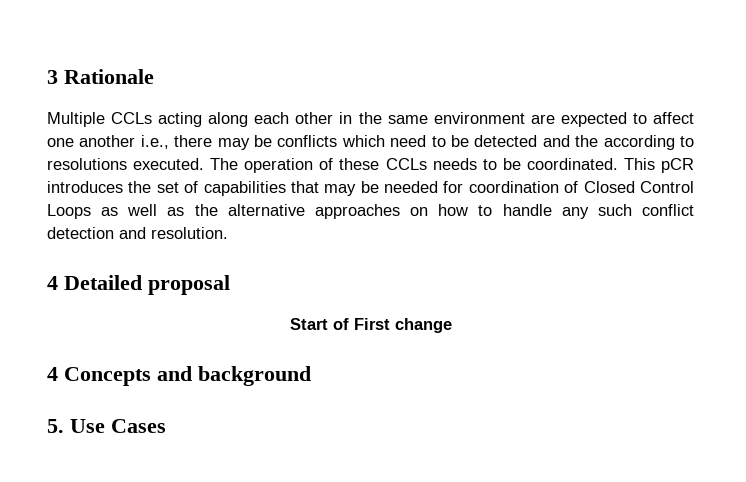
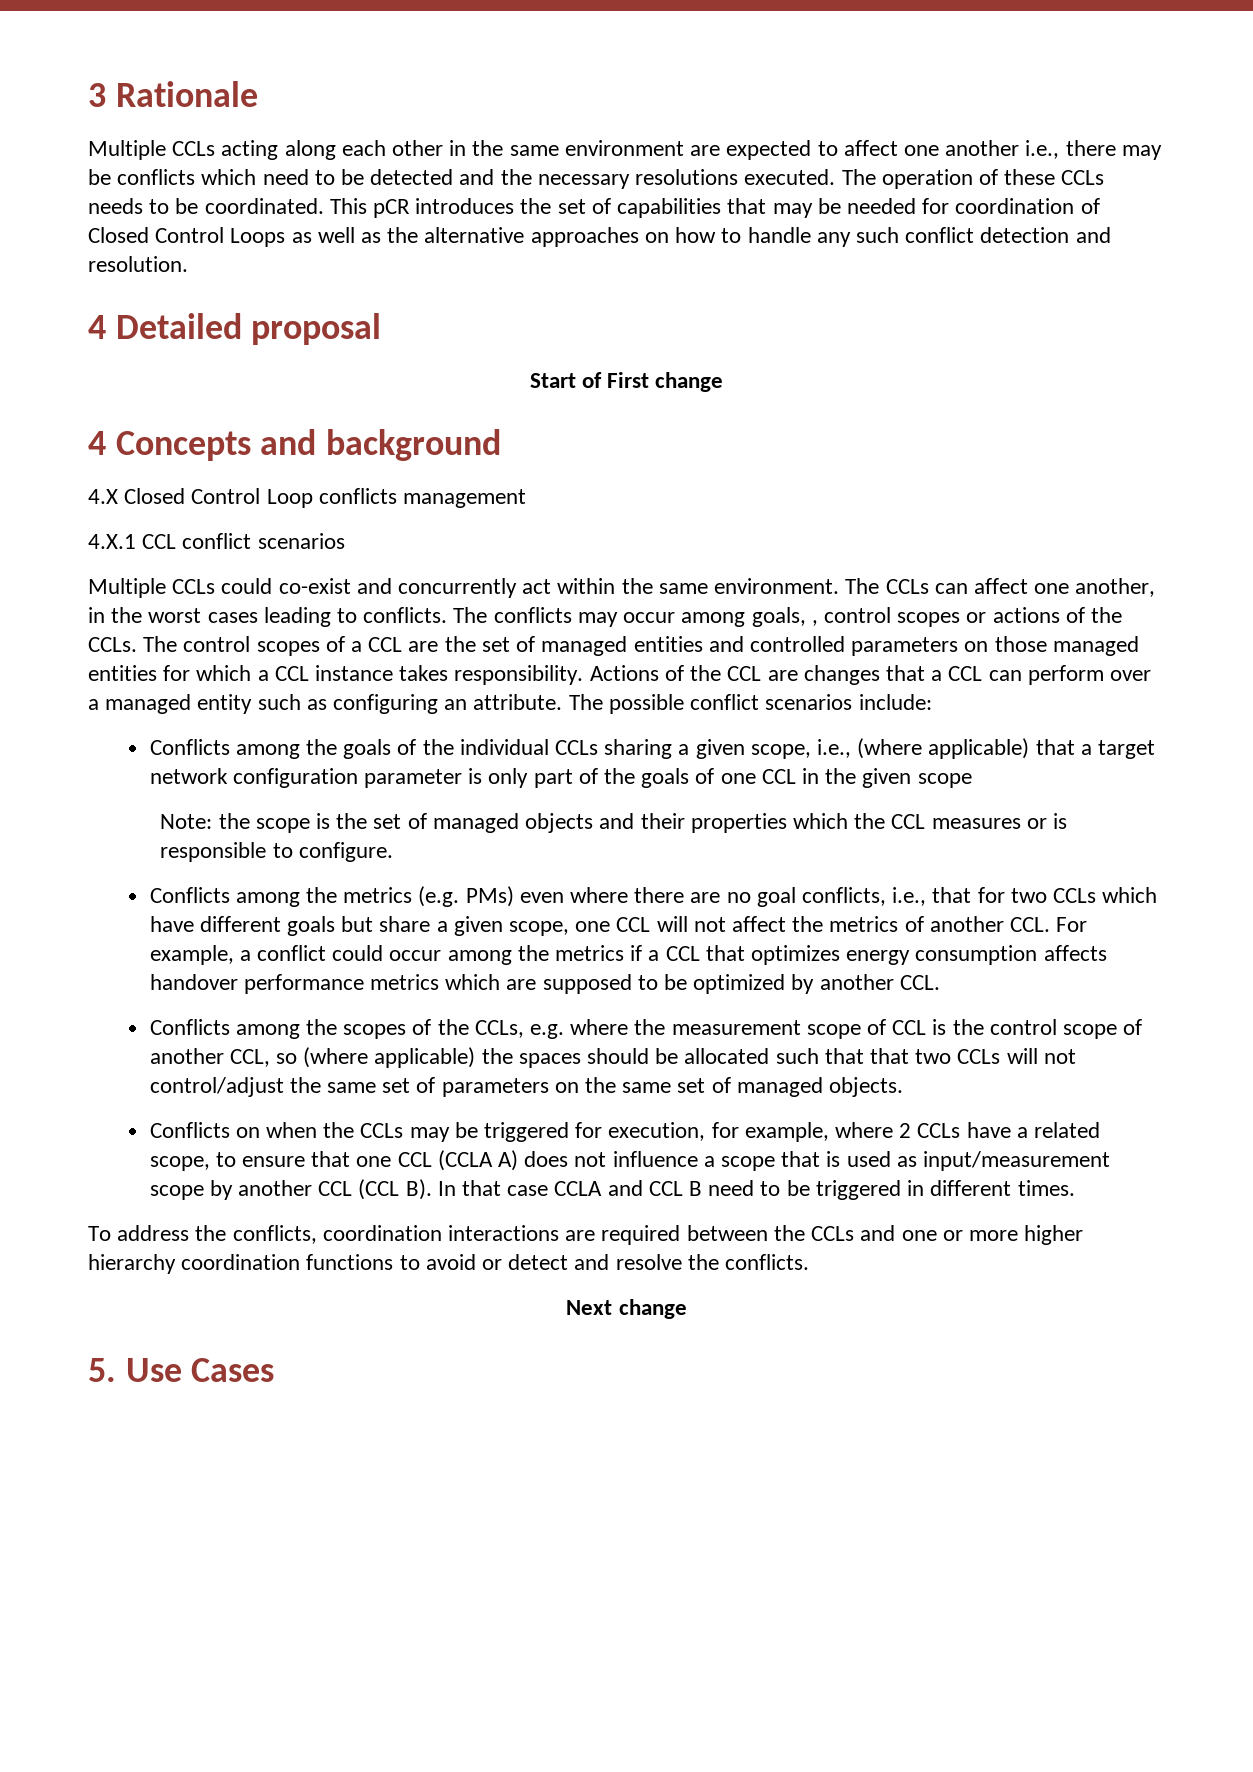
[603,135,694,150] according to -> [537,174,630,189] necessary
(311, 376) none -> [88,488,527,508] [88,533,345,549] [88,578,1156,598] [88,607,1122,627] [88,636,1139,656] [88,665,1151,685] [88,694,932,714] [149,738,1156,759] [149,768,972,788] [160,813,1067,833] [160,842,393,862] [149,886,1158,907] [149,916,1088,936] [149,945,1107,965] [149,974,940,994] [149,1019,1143,1039] [149,1047,1076,1068] [149,1077,904,1097] [149,1122,1101,1142] [149,1150,1111,1171] [149,1179,1075,1200] [88,1225,1084,1245] [88,1254,810,1274] [566,1299,687,1319] // 4.X Closed Control Loop conflicts management // 4.X.1 CCL conflict scenarios // Multiple CCLs could co-exist and concurrently act within the same environment. The CCLs can affect one another, in the worst cases leading to conflicts. The conflicts may occur among goals, , control scopes or actions of the CCLs. The control scopes of a CCL are the set of managed entities and controlled parameters on those managed entities for which a CCL instance takes responsibility. Actions of the CCL are changes that a CCL can perform over a managed entity such as configuring an attribute. The possible conflict scenarios include: // Conflicts among the goals of the individual CCLs sharing a given scope, i.e., (where applicable) that a target network configuration parameter is only part of the goals of one CCL in the given scope // Note: the scope is the set of managed objects and their properties which the CCL measures or is responsible to configure. // Conflicts among the metrics (e.g. PMs) even where there are no goal conflicts, i.e., that for two CCLs which have different goals but share a given scope, one CCL will not affect the metrics of another CCL. For example, a conflict could occur among the metrics if a CCL that optimizes energy consumption affects handover performance metrics which are supposed to be optimized by another CCL. // Conflicts among the scopes of the CCLs, e.g. where the measurement scope of CCL is the control scope of another CCL, so (where applicable) the spaces should be allocated such that that two CCLs will not control/adjust the same set of parameters on the same set of managed objects. // Conflicts on when the CCLs may be triggered for execution, for example, where 2 CCLs have a related scope, to ensure that one CCL (CCLA A) does not influence a scope that is used as input/measurement scope by another CCL (CCL B). In that case CCLA and CCL B need to be triggered in different times. // To address the conflicts, coordination interactions are required between the CCLs and one or more higher hierarchy coordination functions to avoid or detect and resolve the conflicts. // Next change

